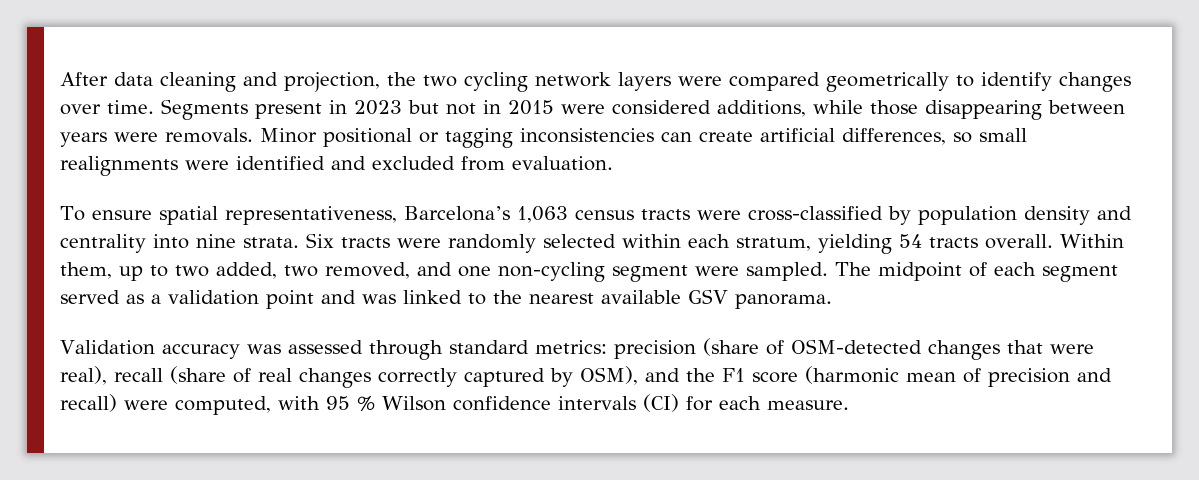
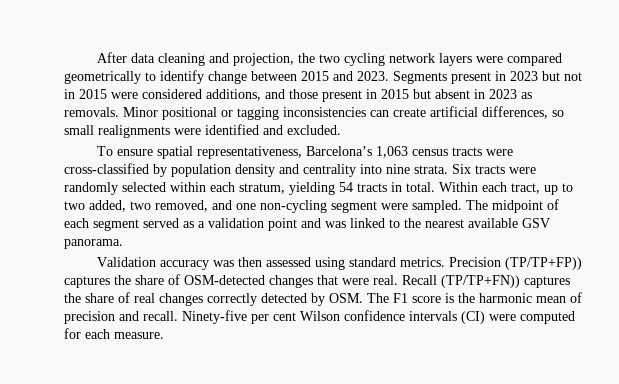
[1059,72,1131,92] [60,100,154,115] changes over time. -> [208,71,389,84] change between 2015 and 2023.
[813,100,1125,120] [60,132,158,147] while those disappearing between years were -> [265,89,532,102] and those present in 2015 but absent in 2023 as
[372,156,613,171] excluded from evaluation. -> [287,125,341,135] excluded.
[985,234,1124,249] [60,262,112,279] overall. Within them, -> [391,182,540,194] in total. Within each tract,
[287,338,759,360] assessed through standard metrics: precision (share -> [238,257,583,270] [64,275,164,288] then assessed using standard metrics. Precision (TP/TP+FP)) captures the share
[60,366,1112,388] [60,394,375,415] real), recall (share of real changes correctly captured by OSM), and the F1 score (harmonic mean of precision and recall) were computed, with 95 % -> [373,275,570,288] [64,292,582,306] [64,310,296,324] real. Recall (TP/TP+FN)) captures the share of real changes correctly detected by OSM. The F1 score is the harmonic mean of precision and recall. Ninety-five per cent
(679, 403) none -> [489,311,575,324] were computed

